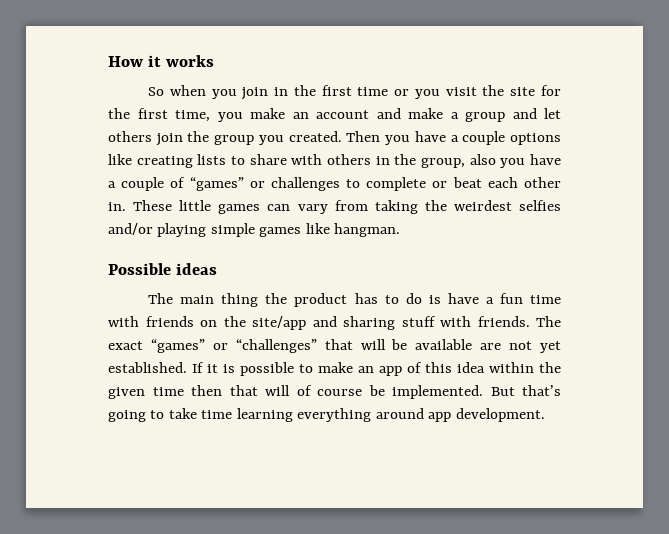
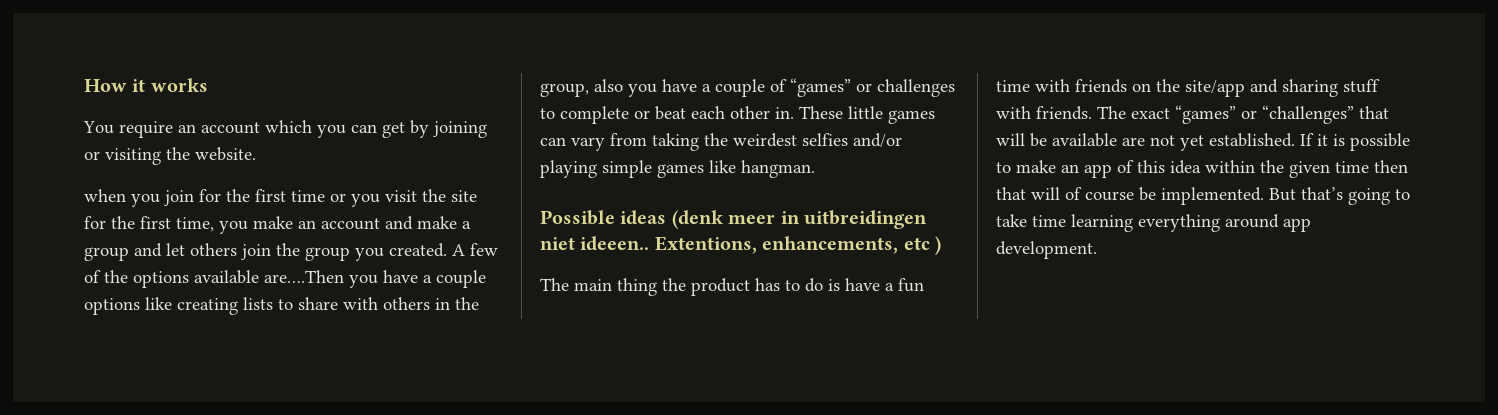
[148,87,165,96] So -> [83,120,487,138] [84,147,256,165] You require an account which you can get by joining or visiting the website. //
[274,87,289,96] in -> [199,189,221,202] for
[346,131,381,142] Then -> [452,243,498,256] [84,270,344,288] A few of the options available are….Then
(218, 269) none -> [671,210,927,229] [540,236,941,255] (denk meer in uitbreidingen niet ideeen.. Extentions, enhancements, etc )

